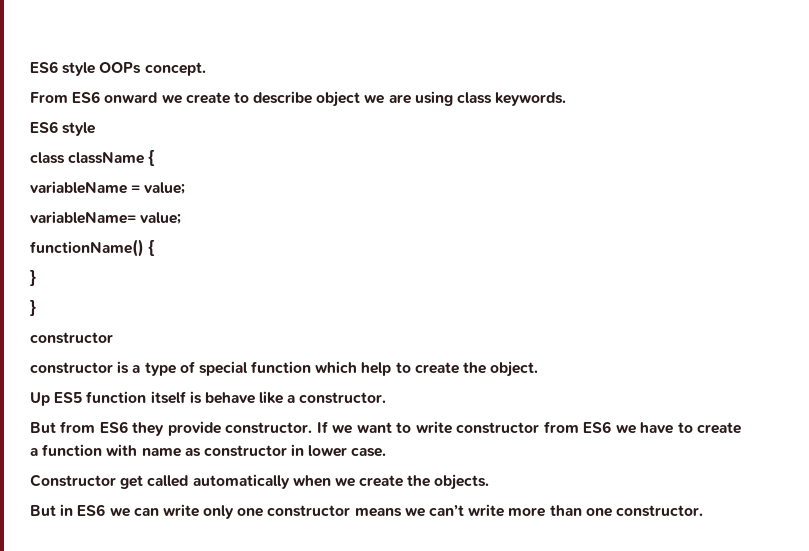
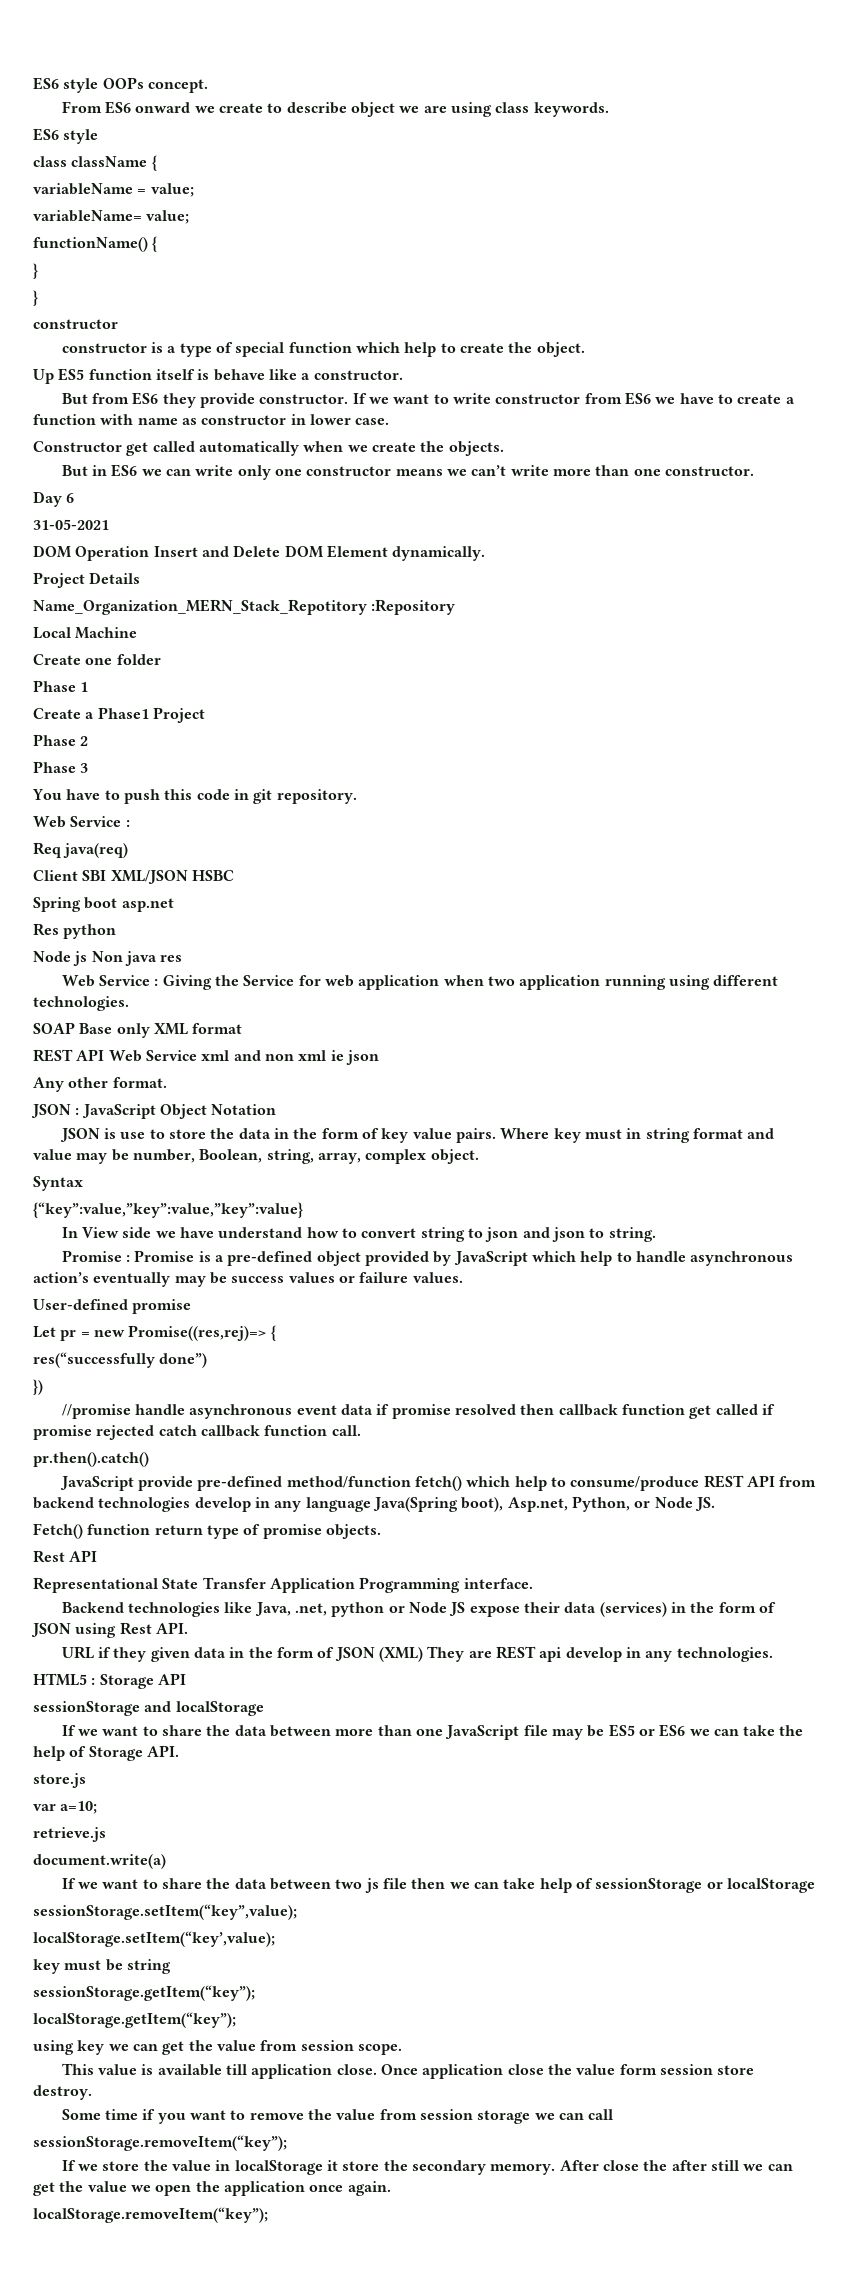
(703, 511) none -> [33,491,75,507] [33,519,109,530] [33,545,486,561] [33,572,141,588] [33,599,456,615] [33,627,138,639] [33,654,161,665] [33,680,89,692] [33,707,205,723] [33,734,89,746] [33,761,89,773] [32,789,357,804] [33,816,130,828] [33,842,129,858] [33,870,234,884] [33,897,174,912] [33,923,117,939] [33,951,183,966] [61,975,779,990] [33,996,129,1011] [33,1022,243,1038] [33,1049,379,1065] [33,1077,167,1092] [31,1104,277,1119] [59,1128,775,1143] [33,1149,479,1164] [33,1176,83,1191] [33,1202,303,1218] [61,1227,656,1242] [61,1250,794,1266] [33,1272,463,1287] [33,1299,192,1314] [33,1325,276,1341] [33,1352,208,1368] [33,1379,43,1395] [61,1404,775,1419] [33,1425,361,1440] [33,1452,149,1467] [59,1475,817,1491] [33,1496,715,1512] [33,1523,381,1539] [33,1550,98,1563] [33,1577,533,1593] [61,1602,776,1617] [31,1622,188,1638] [61,1646,773,1662] [33,1673,186,1689] [33,1701,264,1716] [61,1724,804,1740] [33,1745,179,1761] [33,1773,86,1788] [33,1801,98,1814] [33,1827,106,1842] [33,1854,166,1869] [61,1878,815,1893] [33,1904,297,1920] [33,1931,275,1947] [33,1959,171,1974] [33,1985,255,2001] [33,2012,236,2028] [33,2040,402,2055] [61,2063,755,2079] [33,2085,92,2100] [61,2109,614,2124] [33,2135,287,2151] [61,2160,793,2175] [33,2181,391,2196] [33,2207,268,2223] // Day 6 // 31-05-2021 // DOM Operation Insert and Delete DOM Element dynamically. // Project Details // Name_Organization_MERN_Stack_Repotitory :Repository // Local Machine // Create one folder // Phase 1 // Create a Phase1 Project // Phase 2 // Phase 3 // You have to push this code in git repository. // Web Service : // Req java(req) // Client SBI XML/JSON HSBC // Spring boot asp.net // Res python // Node js Non java res // Web Service : Giving the Service for web application when two application running using different technologies. // SOAP Base only XML format // REST API Web Service xml and non xml ie json // Any other format. // JSON : JavaScript Object Notation // JSON is use to store the data in the form of key value pairs. Where key must in string format and value may be number, Boolean, string, array, complex object. // Syntax // {“key”:value,”key”:value,”key”:value} // In View side we have understand how to convert string to json and json to string. // Promise : Promise is a pre-defined object provided by JavaScript which help to handle asynchronous action’s eventually may be success values or failure values. // User-defined promise // Let pr = new Promise((res,rej)=> { // res(“successfully done”) // }) // //promise handle asynchronous event data if promise resolved then callback function get called if promise rejected catch callback function call. // pr.then().catch() // JavaScript provide pre-defined method/function fetch() which help to consume/produce REST API from backend technologies develop in any language Java(Spring boot), Asp.net, Python, or Node JS. // Fetch() function return type of promise objects. // Rest API // Representational State Transfer Application Programming interface. // Backend technologies like Java, .net, python or Node JS expose their data (services) in the form of JSON using Rest API. // URL if they given data in the form of JSON (XML) They are REST api develop in any technologies. // HTML5 : Storage API // sessionStorage and localStorage // If we want to share the data between more than one JavaScript file may be ES5 or ES6 we can take the help of Storage API. // store.js // var a=10; // retrieve.js // document.write(a) // If we want to share the data between two js file then we can take help of sessionStorage or localStorage // sessionStorage.setItem(“key”,value); // localStorage.setItem(“key’,value); // key must be string // sessionStorage.getItem(“key”); // localStorage.getItem(“key”); // using key we can get the value from session scope. // This value is available till application close. Once application close the value form session store destroy. // Some time if you want to remove the value from session storage we can call // sessionStorage.removeItem(“key”); // If we store the value in localStorage it store the secondary memory. After close the after still we can get the value we open the application once again. // localStorage.removeItem(“key”);

